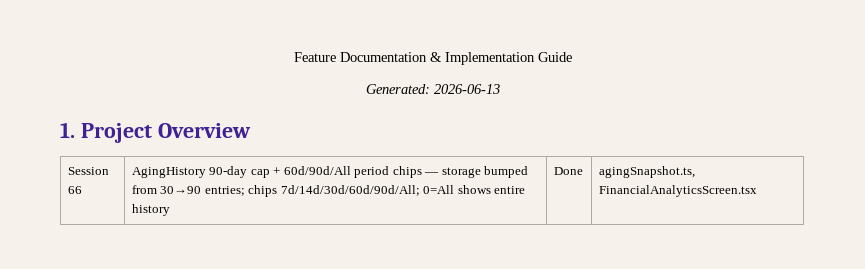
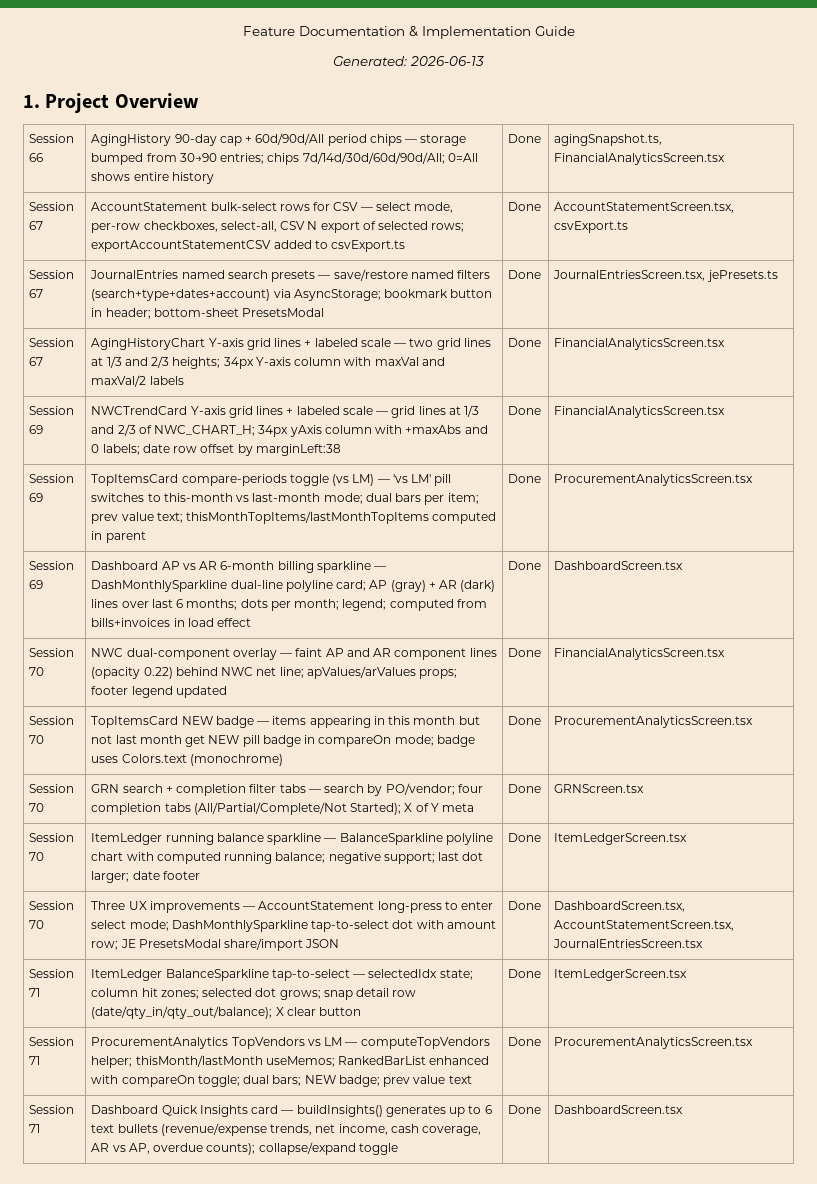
(757, 191) none -> [29,202,75,211] [29,221,44,230] [91,202,454,213] [91,221,465,233] [91,240,406,252] [508,202,542,211] [554,202,735,213] [554,221,629,233] [29,270,75,279] [29,289,44,298] [90,269,491,282] [91,289,493,301] [91,308,325,319] [508,270,542,279] [553,270,778,282] [29,338,75,347] [29,357,44,366] [91,338,491,350] [91,356,445,369] [91,375,184,387] [508,338,542,347] [554,338,726,350] [29,406,75,415] [29,425,44,434] [91,405,480,418] [91,424,488,437] [91,444,341,456] [508,406,542,415] [554,406,726,418] [29,474,75,483] [29,493,44,502] [91,474,452,486] [91,493,479,505] [91,511,497,524] [91,531,146,543] [508,474,542,483] [554,474,754,486] [29,561,75,570] [29,580,44,589] [91,561,387,573] [91,580,496,592] [91,599,487,611] [91,618,252,627] [508,561,542,570] [554,561,684,570] [29,648,75,657] [29,667,45,676] [91,648,497,660] [91,666,458,679] [91,686,227,698] [508,648,542,657] [554,648,726,660] [29,716,75,725] [29,735,45,744] [91,716,480,728] [91,735,475,747] [91,754,283,766] [508,716,542,725] [554,716,754,728] [29,784,75,793] [29,803,45,812] [91,783,483,796] [91,802,475,815] [508,784,542,793] [554,784,645,793] [29,833,75,842] [29,852,45,861] [91,833,493,845] [91,852,484,864] [91,871,200,883] [508,833,542,842] [554,833,688,845] [29,901,75,910] [29,920,45,929] [91,901,494,913] [91,920,496,932] [91,938,340,951] [508,901,542,910] [554,901,686,912] [554,920,735,931] [553,939,704,948] [29,969,75,978] [29,988,41,997] [91,969,473,981] [91,988,417,1000] [91,1006,362,1019] [508,969,542,978] [554,969,688,981] [29,1037,75,1046] [29,1056,41,1065] [91,1037,490,1049] [91,1055,490,1068] [91,1075,472,1087] [508,1037,542,1046] [554,1037,754,1049] [29,1105,75,1114] [29,1124,41,1133] [91,1105,492,1117] [91,1123,482,1136] [91,1142,398,1155] [508,1105,542,1114] [554,1105,684,1114] // Session 67 | AccountStatement bulk-select rows for CSV — select mode, per-row checkboxes, select-all, CSV N export of selected rows; exportAccountStatementCSV added to csvExport.ts | Done | AccountStatementScreen.tsx, csvExport.ts // Session 67 | JournalEntries named search presets — save/restore named filters (search+type+dates+account) via AsyncStorage; bookmark button in header; bottom-sheet PresetsModal | Done | JournalEntriesScreen.tsx, jePresets.ts // Session 67 | AgingHistoryChart Y-axis grid lines + labeled scale — two grid lines at 1/3 and 2/3 heights; 34px Y-axis column with maxVal and maxVal/2 labels | Done | FinancialAnalyticsScreen.tsx // Session 69 | NWCTrendCard Y-axis grid lines + labeled scale — grid lines at 1/3 and 2/3 of NWC_CHART_H; 34px yAxis column with +maxAbs and 0 labels; date row offset by marginLeft:38 | Done | FinancialAnalyticsScreen.tsx // Session 69 | TopItemsCard compare-periods toggle (vs LM) — 'vs LM' pill switches to this-month vs last-month mode; dual bars per item; prev value text; thisMonthTopItems/lastMonthTopItems computed in parent | Done | ProcurementAnalyticsScreen.tsx // Session 69 | Dashboard AP vs AR 6-month billing sparkline — DashMonthlySparkline dual-line polyline card; AP (gray) + AR (dark) lines over last 6 months; dots per month; legend; computed from bills+invoices in load effect | Done | DashboardScreen.tsx // Session 70 | NWC dual-component overlay — faint AP and AR component lines (opacity 0.22) behind NWC net line; apValues/arValues props; footer legend updated | Done | FinancialAnalyticsScreen.tsx // Session 70 | TopItemsCard NEW badge — items appearing in this month but not last month get NEW pill badge in compareOn mode; badge uses Colors.text (monochrome) | Done | ProcurementAnalyticsScreen.tsx // Session 70 | GRN search + completion filter tabs — search by PO/vendor; four completion tabs (All/Partial/Complete/Not Started); X of Y meta | Done | GRNScreen.tsx // Session 70 | ItemLedger running balance sparkline — BalanceSparkline polyline chart with computed running balance; negative support; last dot larger; date footer | Done | ItemLedgerScreen.tsx // Session 70 | Three UX improvements — AccountStatement long-press to enter select mode; DashMonthlySparkline tap-to-select dot with amount row; JE PresetsModal share/import JSON | Done | DashboardScreen.tsx, AccountStatementScreen.tsx, JournalEntriesScreen.tsx // Session 71 | ItemLedger BalanceSparkline tap-to-select — selectedIdx state; column hit zones; selected dot grows; snap detail row (date/qty_in/qty_out/balance); X clear button | Done | ItemLedgerScreen.tsx // Session 71 | ProcurementAnalytics TopVendors vs LM — computeTopVendors helper; thisMonth/lastMonth useMemos; RankedBarList enhanced with compareOn toggle; dual bars; NEW badge; prev value text | Done | ProcurementAnalyticsScreen.tsx // Session 71 | Dashboard Quick Insights card — buildInsights() generates up to 6 text bullets (revenue/expense trends, net income, cash coverage, AR vs AP, overdue counts); collapse/expand toggle | Done | DashboardScreen.tsx

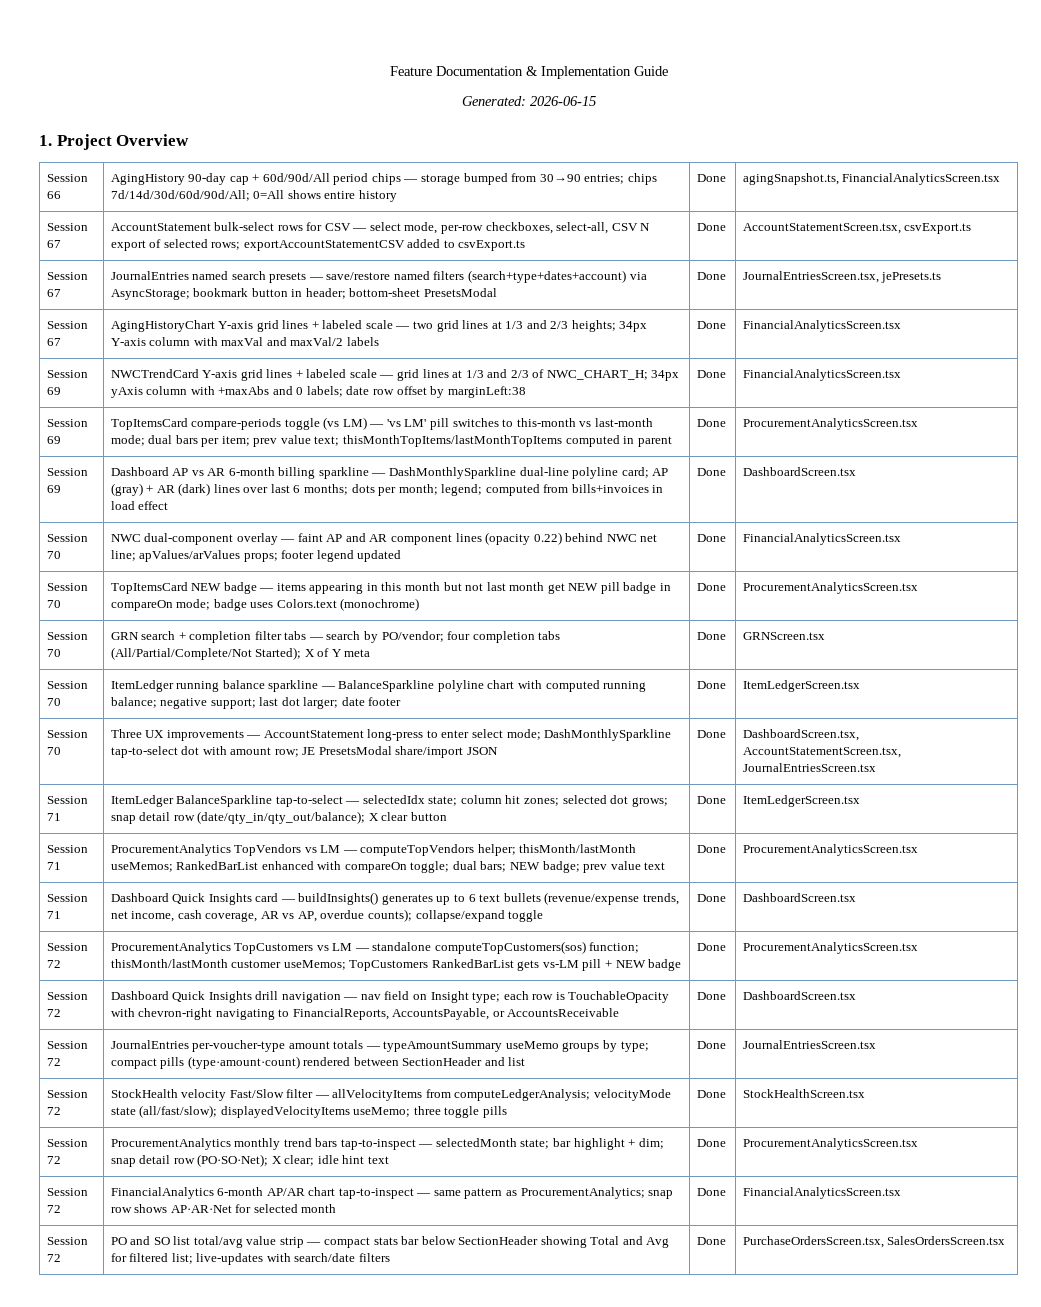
[410,56,484,66] 2026-06-13 -> [530,96,596,106] 2026-06-15
(684, 1109) none -> [46,943,88,951] [46,960,61,968] [110,941,640,954] [110,959,682,971] [696,943,726,951] [742,942,918,954] [46,992,88,1000] [46,1009,61,1017] [110,991,670,1003] [110,1008,620,1020] [696,992,726,1000] [742,991,856,1000] [46,1041,88,1049] [46,1058,61,1066] [110,1040,649,1052] [110,1056,526,1069] [696,1041,726,1049] [742,1040,876,1049] [46,1090,88,1098] [46,1107,61,1115] [110,1089,671,1101] [110,1105,507,1118] [696,1090,726,1098] [742,1089,865,1098] [46,1139,88,1147] [46,1156,61,1164] [110,1138,664,1150] [110,1154,389,1167] [696,1139,726,1147] [742,1138,918,1150] [46,1188,88,1196] [46,1205,61,1213] [110,1187,674,1199] [110,1204,337,1213] [696,1188,726,1196] [742,1187,901,1199] [46,1237,88,1245] [46,1254,61,1262] [110,1236,670,1248] [110,1253,390,1265] [696,1237,726,1245] [742,1236,1006,1248] // Session 72 | ProcurementAnalytics TopCustomers vs LM — standalone computeTopCustomers(sos) function; thisMonth/lastMonth customer useMemos; TopCustomers RankedBarList gets vs-LM pill + NEW badge | Done | ProcurementAnalyticsScreen.tsx // Session 72 | Dashboard Quick Insights drill navigation — nav field on Insight type; each row is TouchableOpacity with chevron-right navigating to FinancialReports, AccountsPayable, or AccountsReceivable | Done | DashboardScreen.tsx // Session 72 | JournalEntries per-voucher-type amount totals — typeAmountSummary useMemo groups by type; compact pills (type·amount·count) rendered between SectionHeader and list | Done | JournalEntriesScreen.tsx // Session 72 | StockHealth velocity Fast/Slow filter — allVelocityItems from computeLedgerAnalysis; velocityMode state (all/fast/slow); displayedVelocityItems useMemo; three toggle pills | Done | StockHealthScreen.tsx // Session 72 | ProcurementAnalytics monthly trend bars tap-to-inspect — selectedMonth state; bar highlight + dim; snap detail row (PO·SO·Net); X clear; idle hint text | Done | ProcurementAnalyticsScreen.tsx // Session 72 | FinancialAnalytics 6-month AP/AR chart tap-to-inspect — same pattern as ProcurementAnalytics; snap row shows AP·AR·Net for selected month | Done | FinancialAnalyticsScreen.tsx // Session 72 | PO and SO list total/avg value strip — compact stats bar below SectionHeader showing Total and Avg for filtered list; live-updates with search/date filters | Done | PurchaseOrdersScreen.tsx, SalesOrdersScreen.tsx

